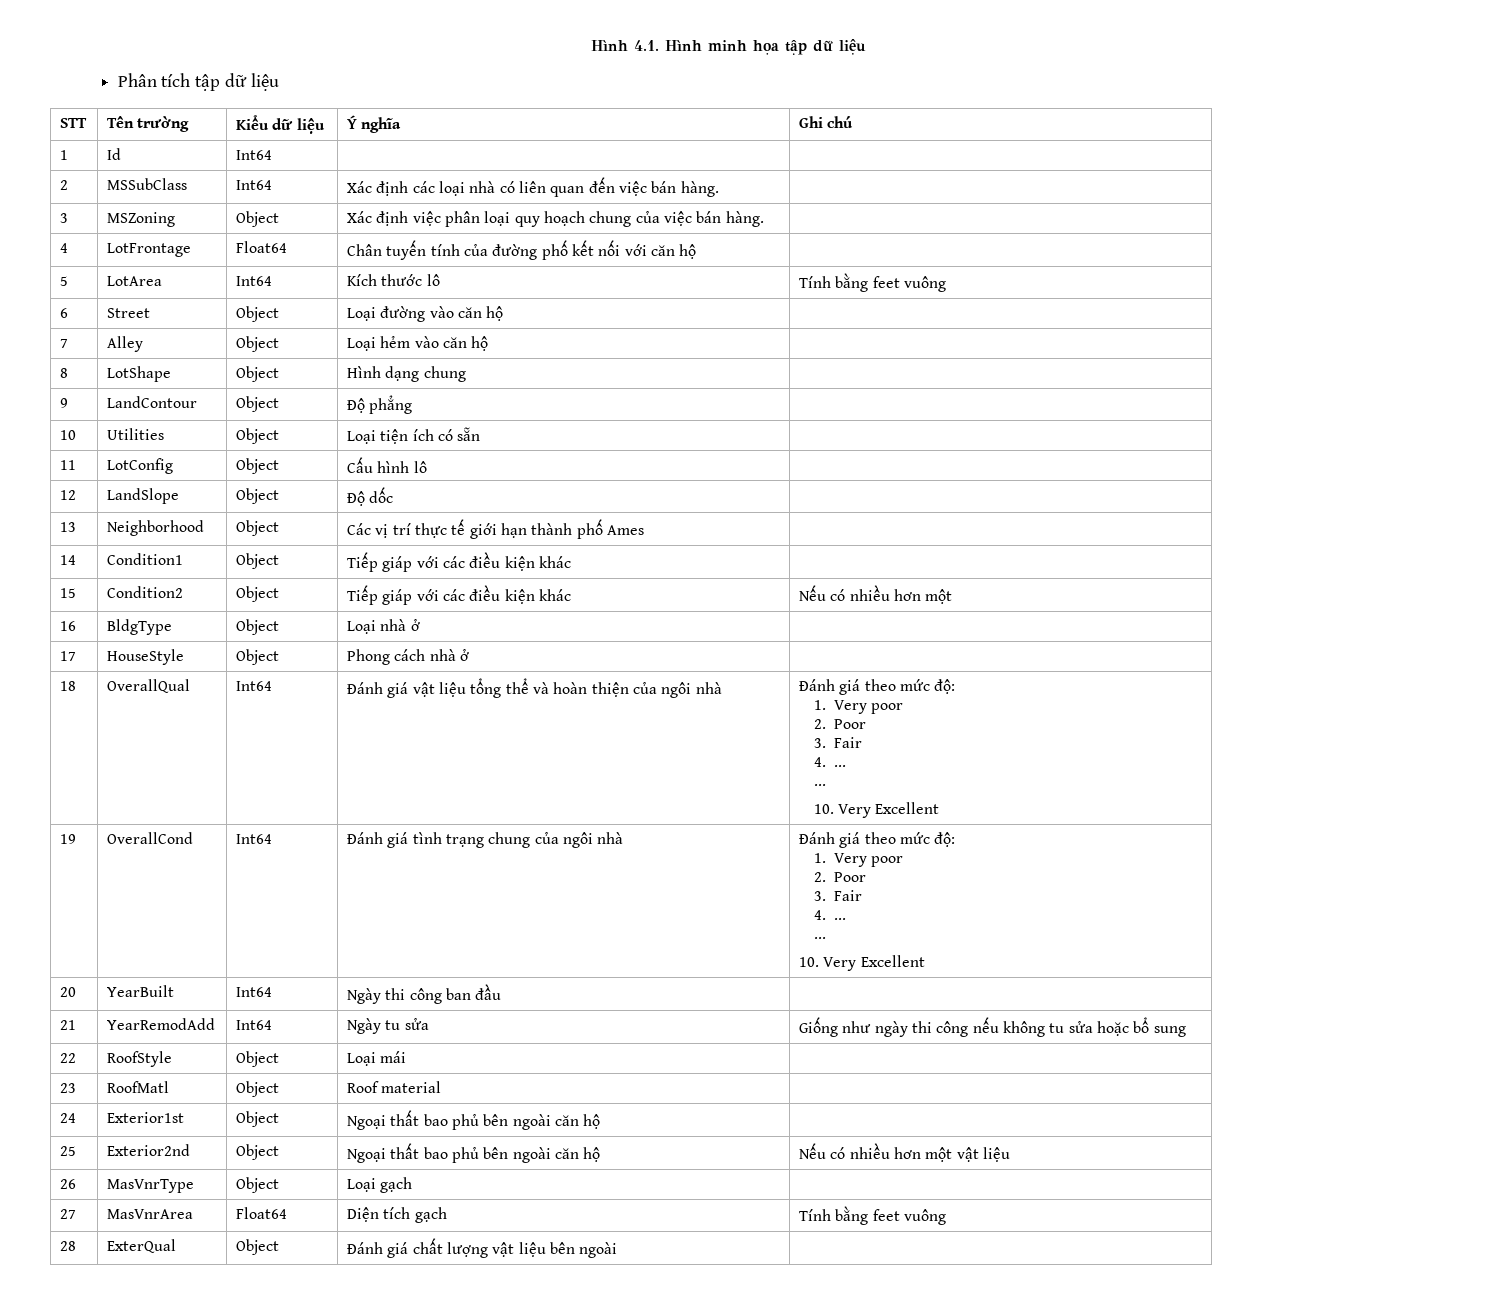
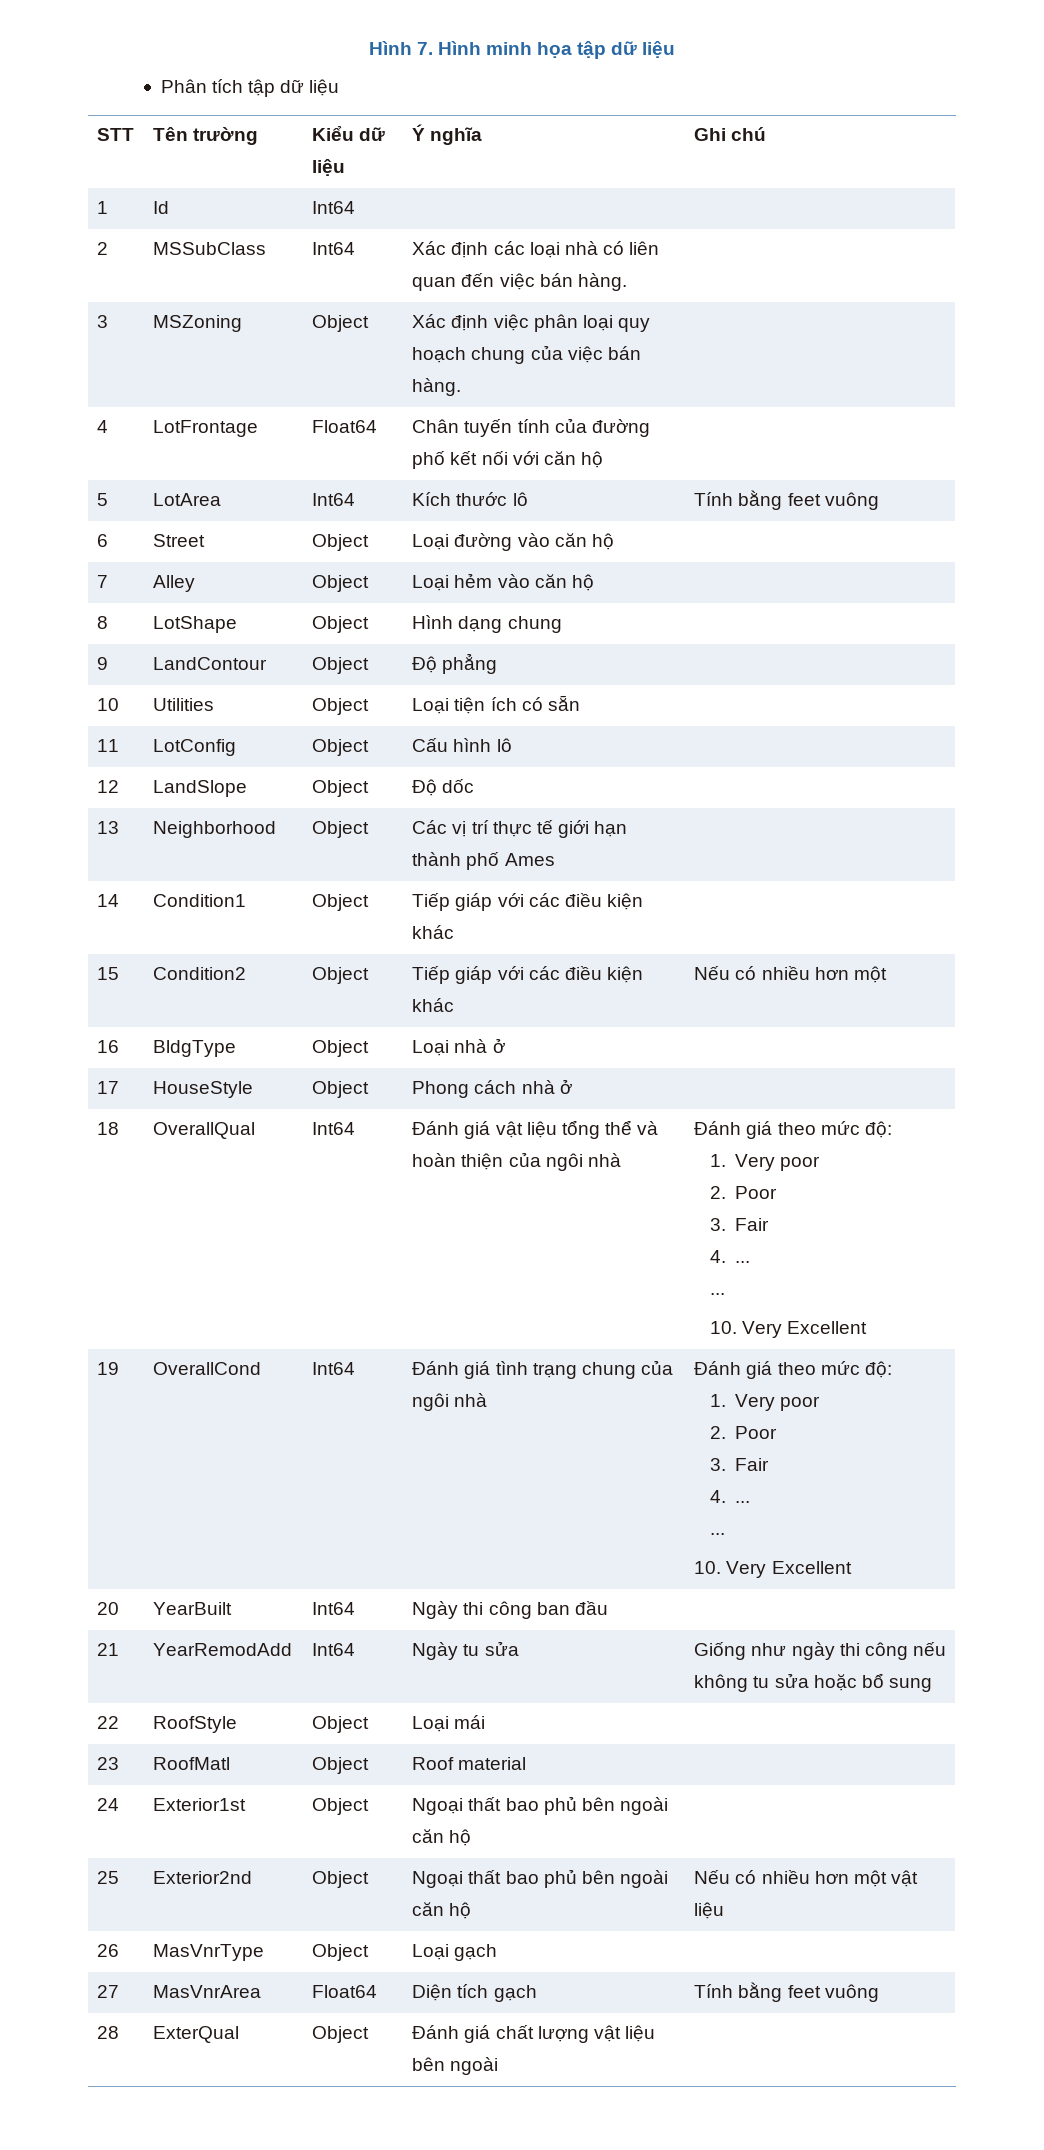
[591,40,659,51] Hình 4.1. -> [368,41,433,55] Hình 7.

